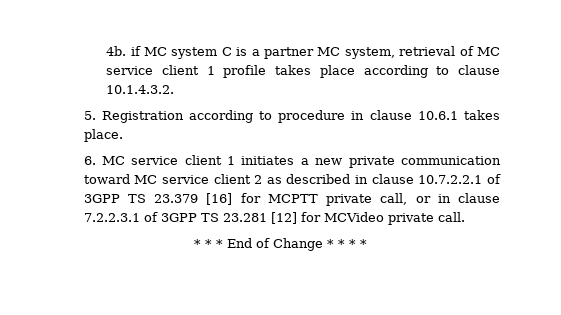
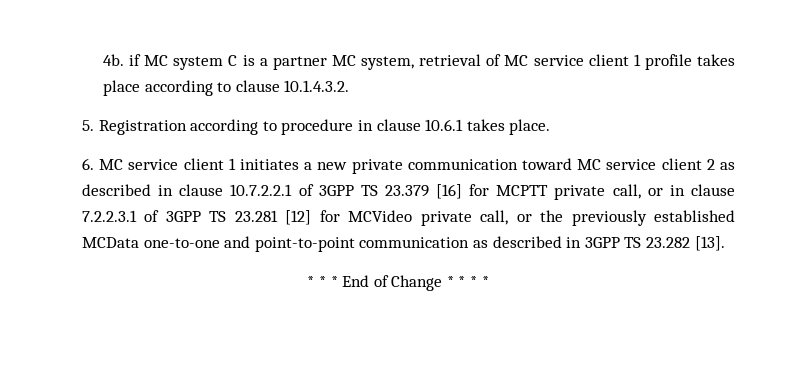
[437,212,465,222] call. -> [480,210,735,226] [82,236,725,252] call, or the previously established MCData one-to-one and point-to-point communication as described in 3GPP TS 23.282 [13].

